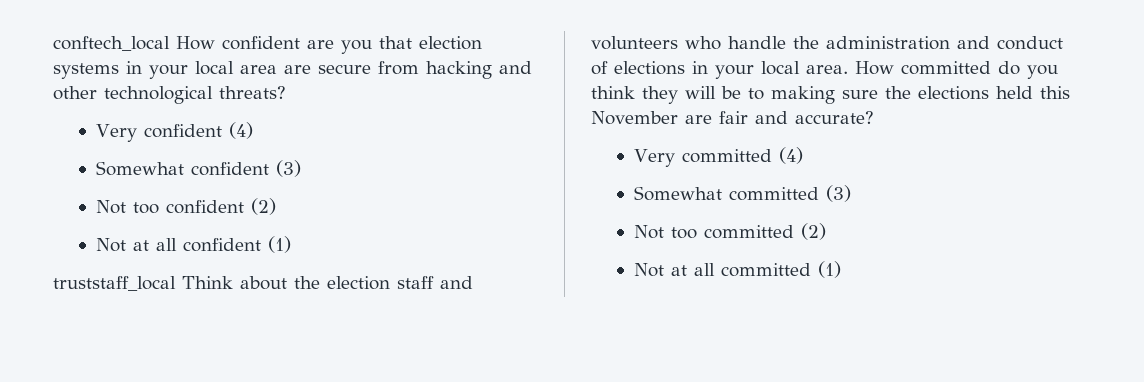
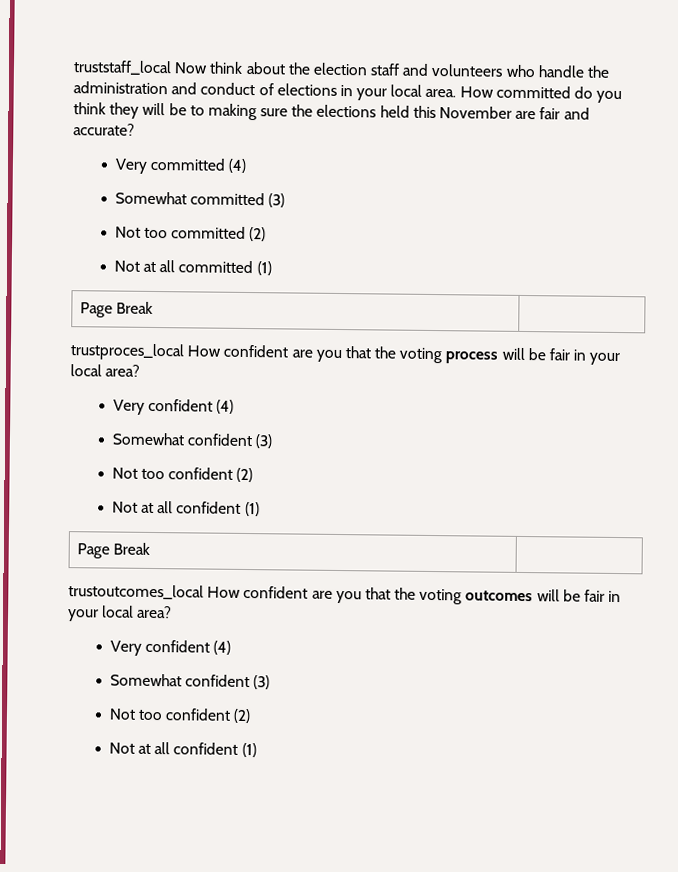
[53,36,482,54] [53,61,532,79] [53,86,286,104] [95,122,253,142] [95,160,301,177] [95,198,276,215] [95,236,291,253] [53,276,233,291] conftech_local How confident are you that election systems in your local area are secure from hacking and other technological threats? // Very confident (4) // Somewhat confident (3) // Not too confident (2) // Not at all confident (1) // truststaff_local Think -> [73,60,244,76] truststaff_local Now think
(841, 269) none -> [80,301,154,318] [70,343,621,366] [70,364,141,377] [112,398,235,415] [111,432,274,449] [111,467,254,483] [111,501,260,517] [77,542,151,559] [68,584,622,605] [67,605,173,622] [109,639,232,656] [109,673,271,690] [108,708,252,724] [108,742,257,758] // Page Break | // trustproces_local How confident are you that the voting process will be fair in your local area? // Very confident (4) // Somewhat confident (3) // Not too confident (2) // Not at all confident (1) // Page Break | // trustoutcomes_local How confident are you that the voting outcomes will be fair in your local area? // Very confident (4) // Somewhat confident (3) // Not too confident (2) // Not at all confident (1)

